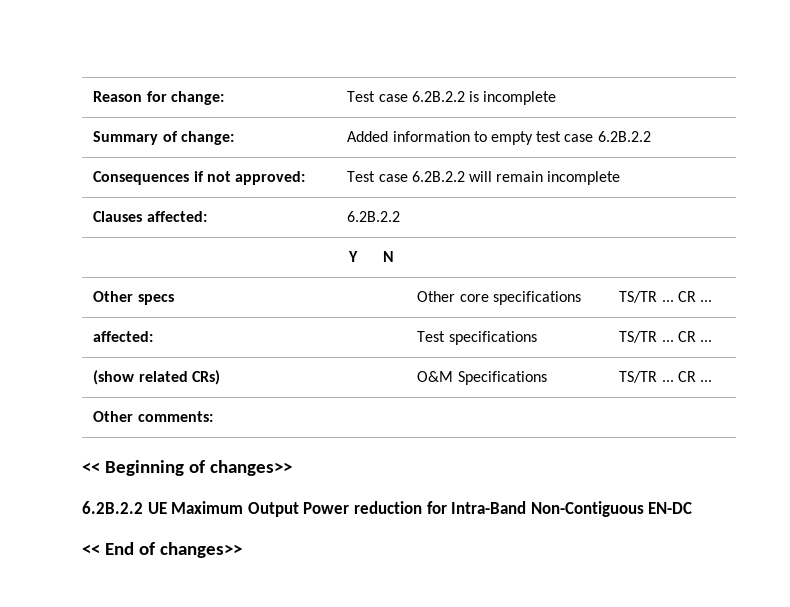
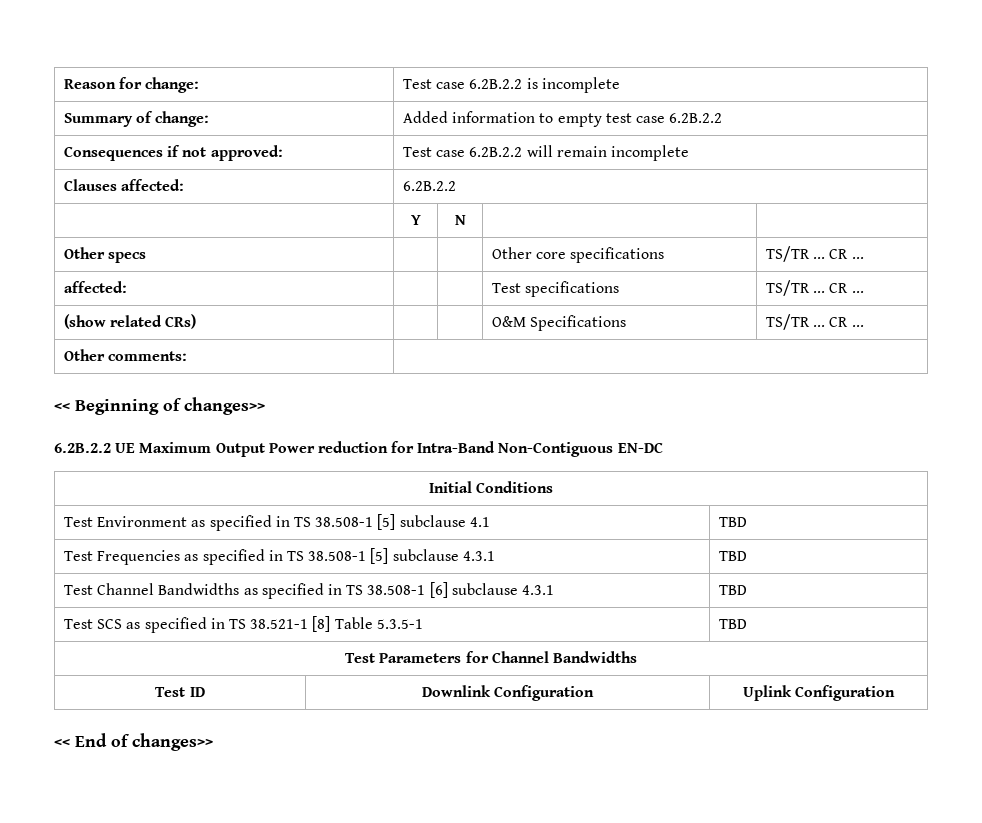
(693, 508) none -> [428,481,554,493] [64,514,490,531] [719,517,748,527] [64,548,495,565] [719,551,748,561] [64,582,554,599] [719,585,748,595] [64,616,423,633] [719,619,748,629] [345,651,637,663] [155,687,205,697] [421,685,595,701] [742,685,896,701] // Initial Conditions // Test Environment as specified in TS 38.508-1 [5] subclause 4.1 | TBD // Test Frequencies as specified in TS 38.508-1 [5] subclause 4.3.1 | TBD // Test Channel Bandwidths as specified in TS 38.508-1 [6] subclause 4.3.1 | TBD // Test SCS as specified in TS 38.521-1 [8] Table 5.3.5-1 | TBD // Test Parameters for Channel Bandwidths // Test ID | Downlink Configuration | Uplink Configuration

